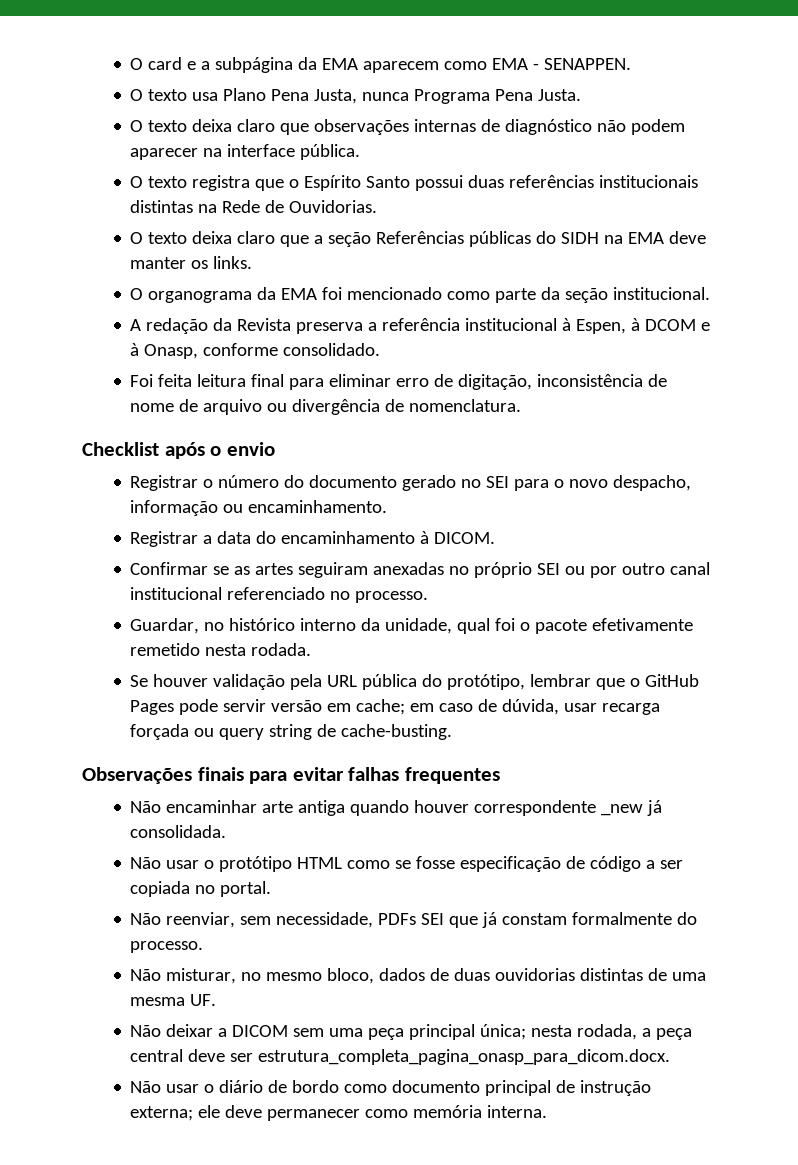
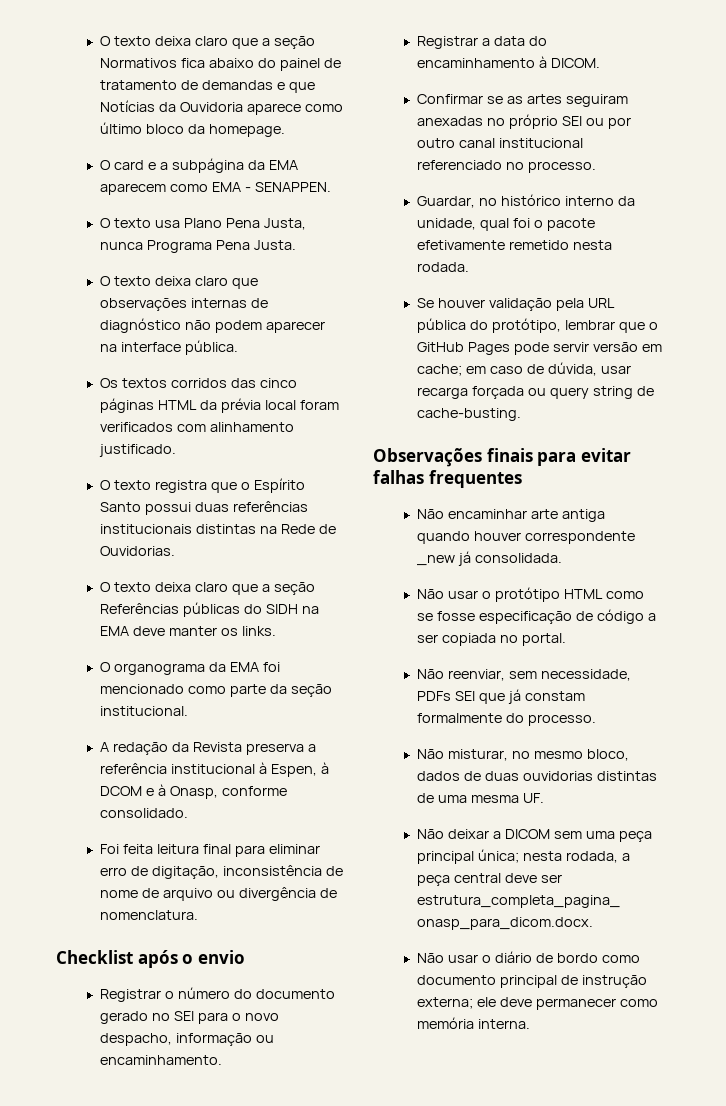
[130,58,144,70] O -> [100,36,315,49] [100,58,341,71] [100,80,316,93] [100,100,344,115] [100,122,286,137] [100,160,112,170] O texto deixa claro que a seção Normativos fica abaixo do painel de tratamento de demandas e que Notícias da Ouvidoria aparece como último bloco da homepage. // O
(361, 152) none -> [100,378,298,388] [100,398,339,413] [100,422,295,432] [99,444,177,457] // Os textos corridos das cinco páginas HTML da prévia local foram verificados com alinhamento justificado.

